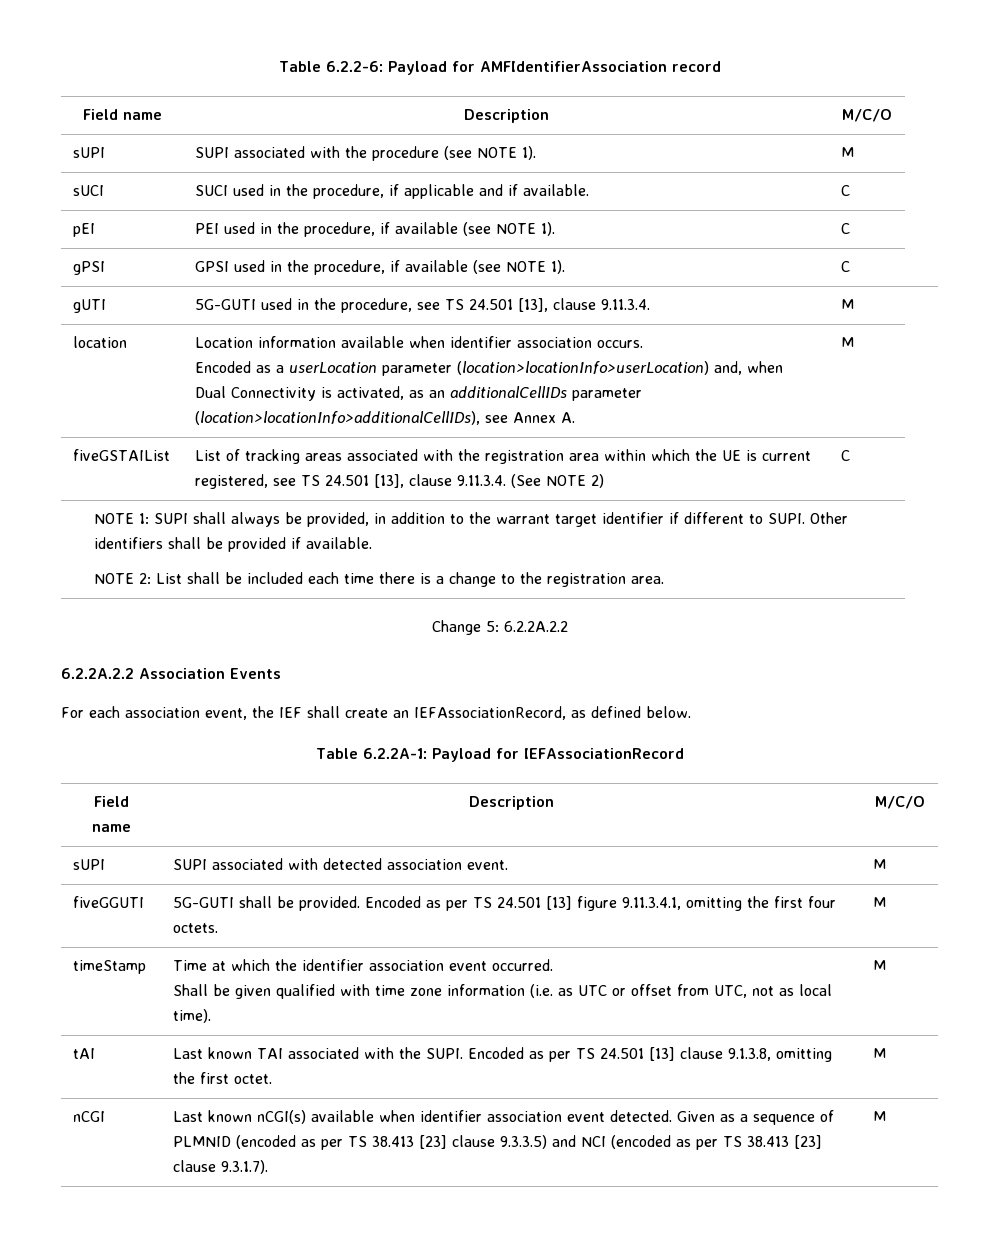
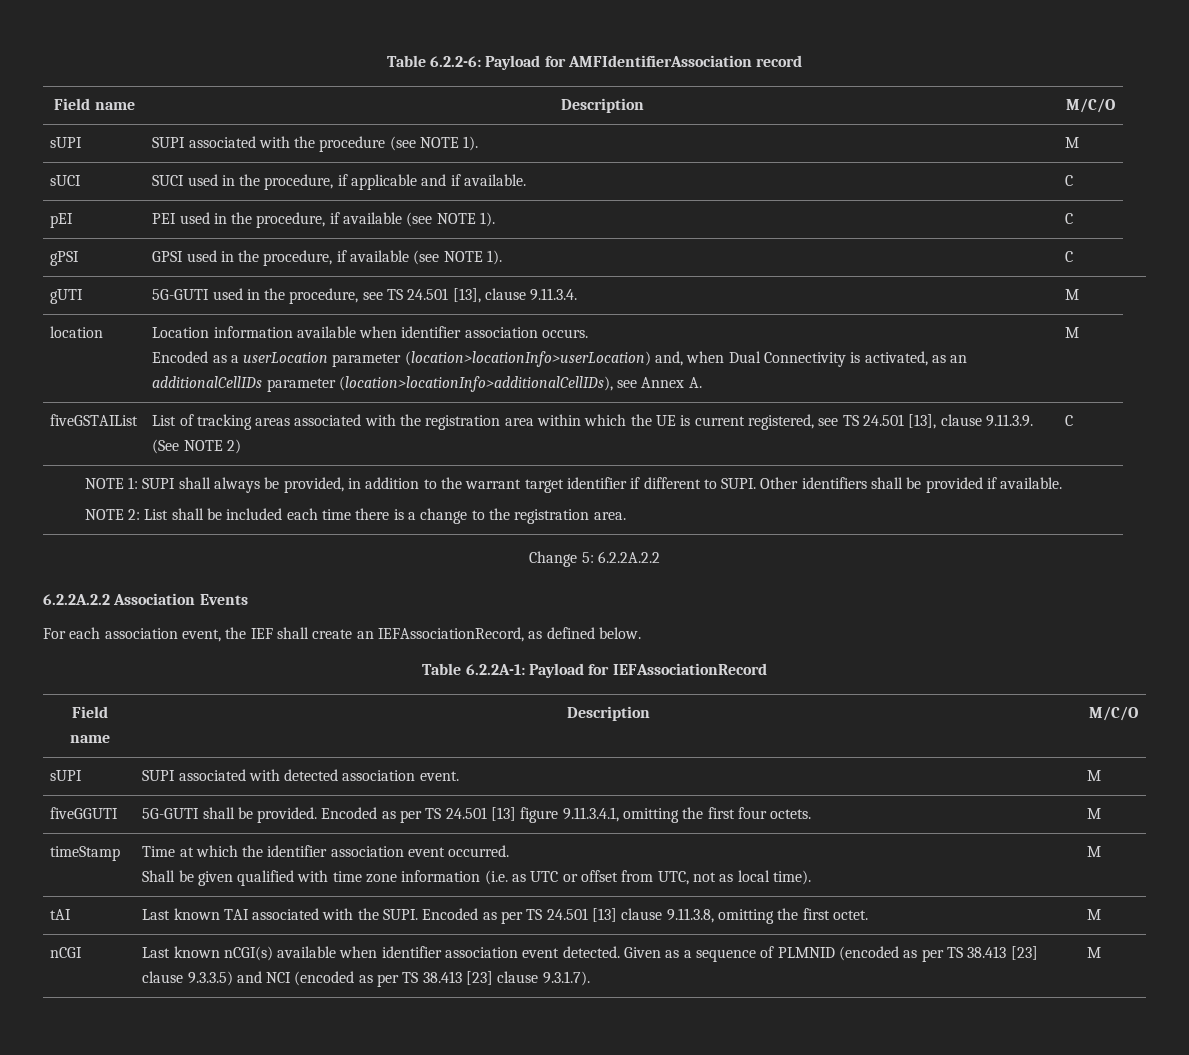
[457,475,507,486] 9.11.3.4. -> [985,414,1033,427] 9.11.3.9.
[728,1048,772,1061] 9.1.3.8, -> [666,908,714,923] 9.11.3.8,

